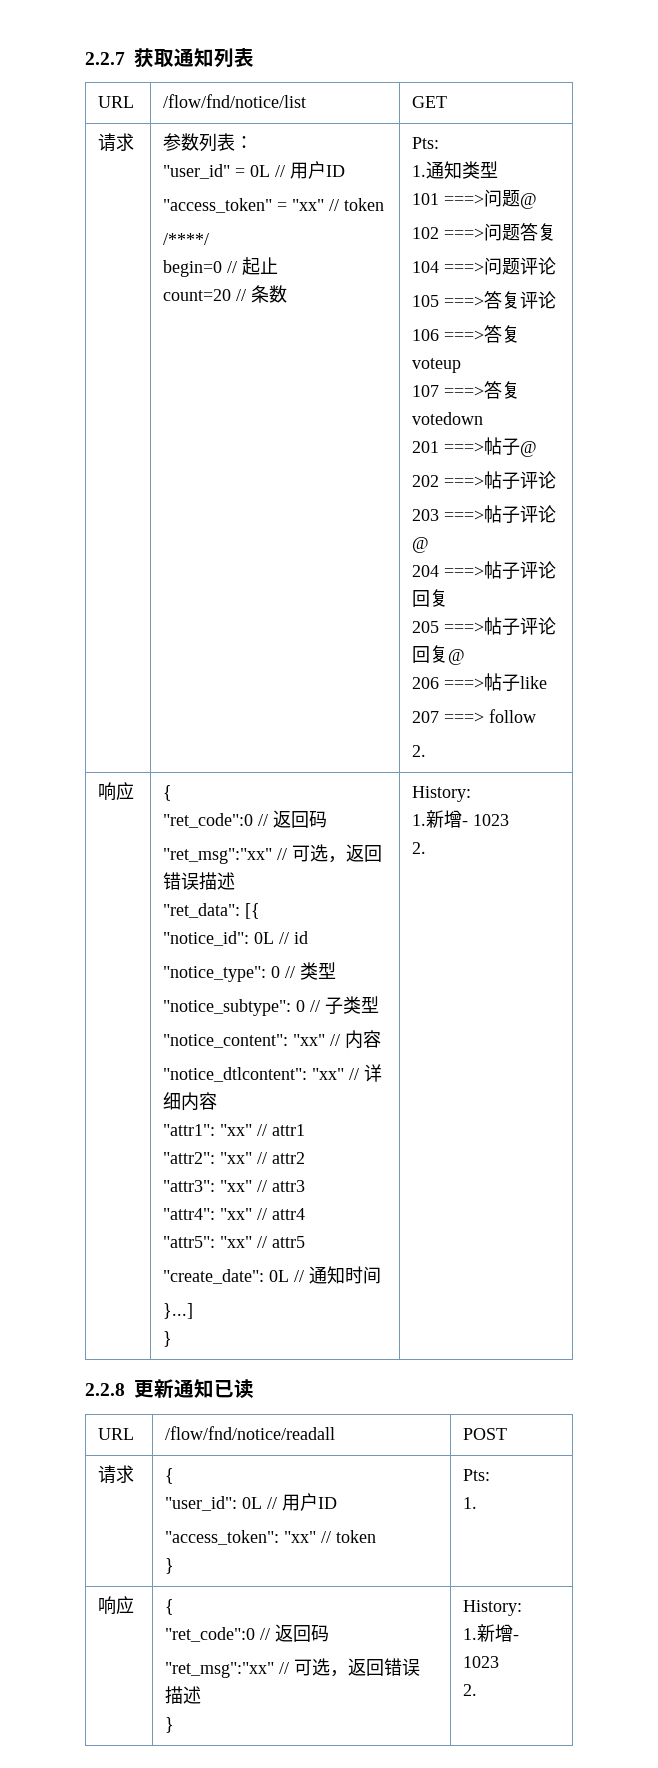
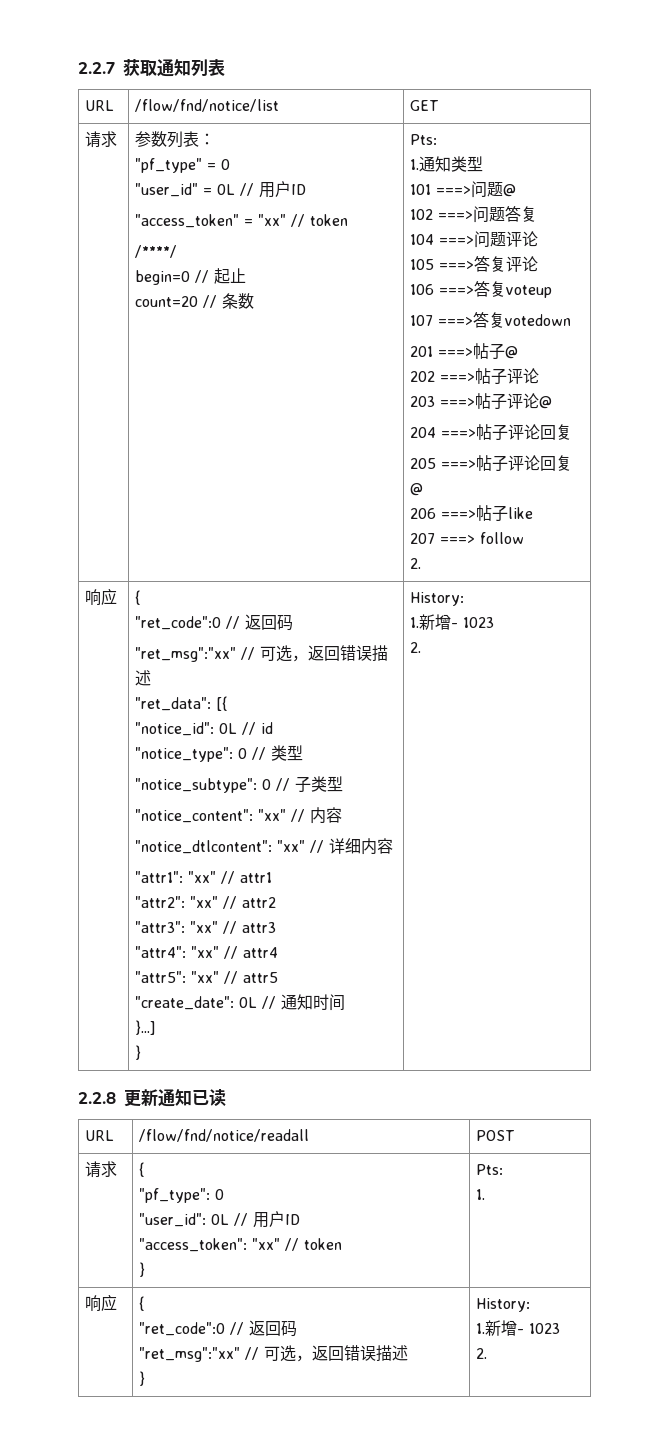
(254, 142) none -> [134,158,230,173] // "pf_type" = 0
(175, 1476) none -> [138,1188,224,1203] // "pf_type": 0

